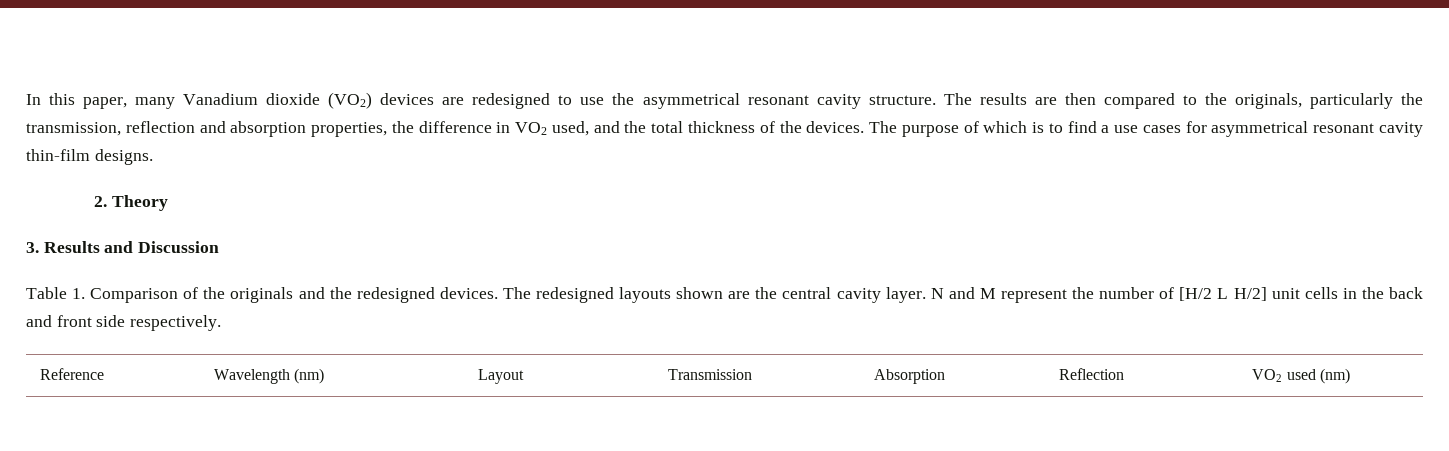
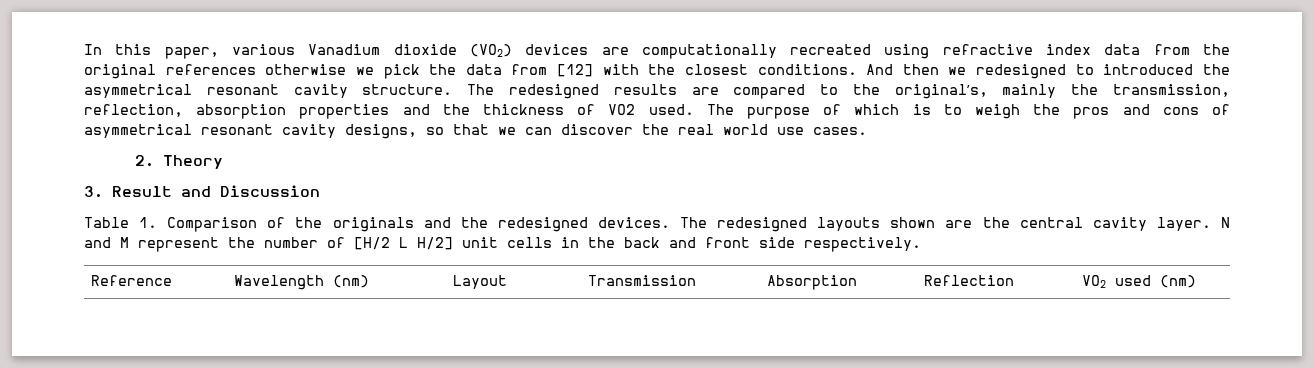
[135,97,176,109] many -> [231,44,295,55] various
(465, 101) none -> [641,44,1230,59] [84,64,967,79] computationally recreated using refractive index data from the original references otherwise we pick the data from [12] with the closest conditions. And then we
[580,97,605,105] use -> [1103,64,1194,75] introduced
(972, 99) none -> [508,84,599,99] redesigned
[1064,93,1096,105] then -> (719, 91) none
[1234,93,1423,109] [26,121,684,137] originals, particularly the transmission, reflection and absorption properties, the difference in VO2 used, and the total -> [894,84,1231,99] [84,104,470,119] original’s, mainly the transmission, reflection, absorption properties and the
[779,121,865,133] the devices. -> [608,104,694,115] VO2 used.
[1067,121,1423,137] [26,149,153,165] find a use cases for asymmetrical resonant cavity thin-film designs. -> [975,104,1231,119] [84,124,867,139] weigh the pros and cons of asymmetrical resonant cavity designs, so that we can discover the real world use cases.
[43,241,100,253] Results -> [112,186,172,197] Result

